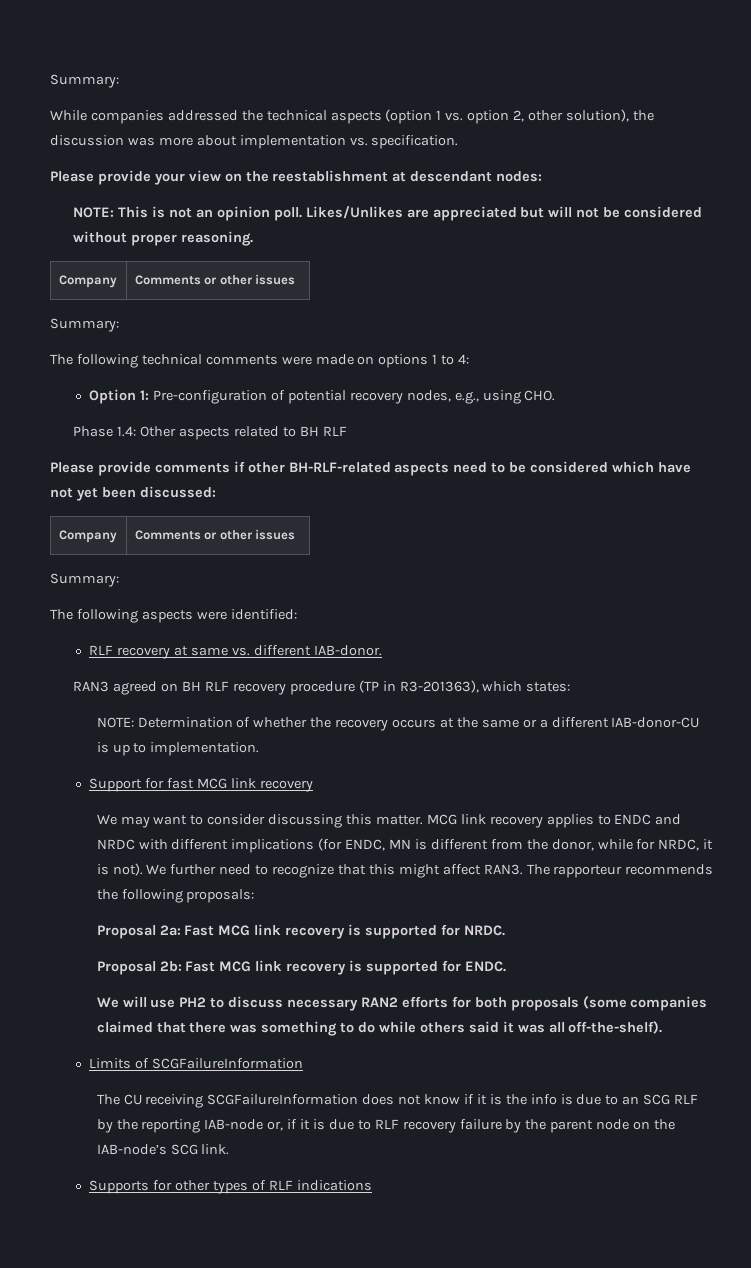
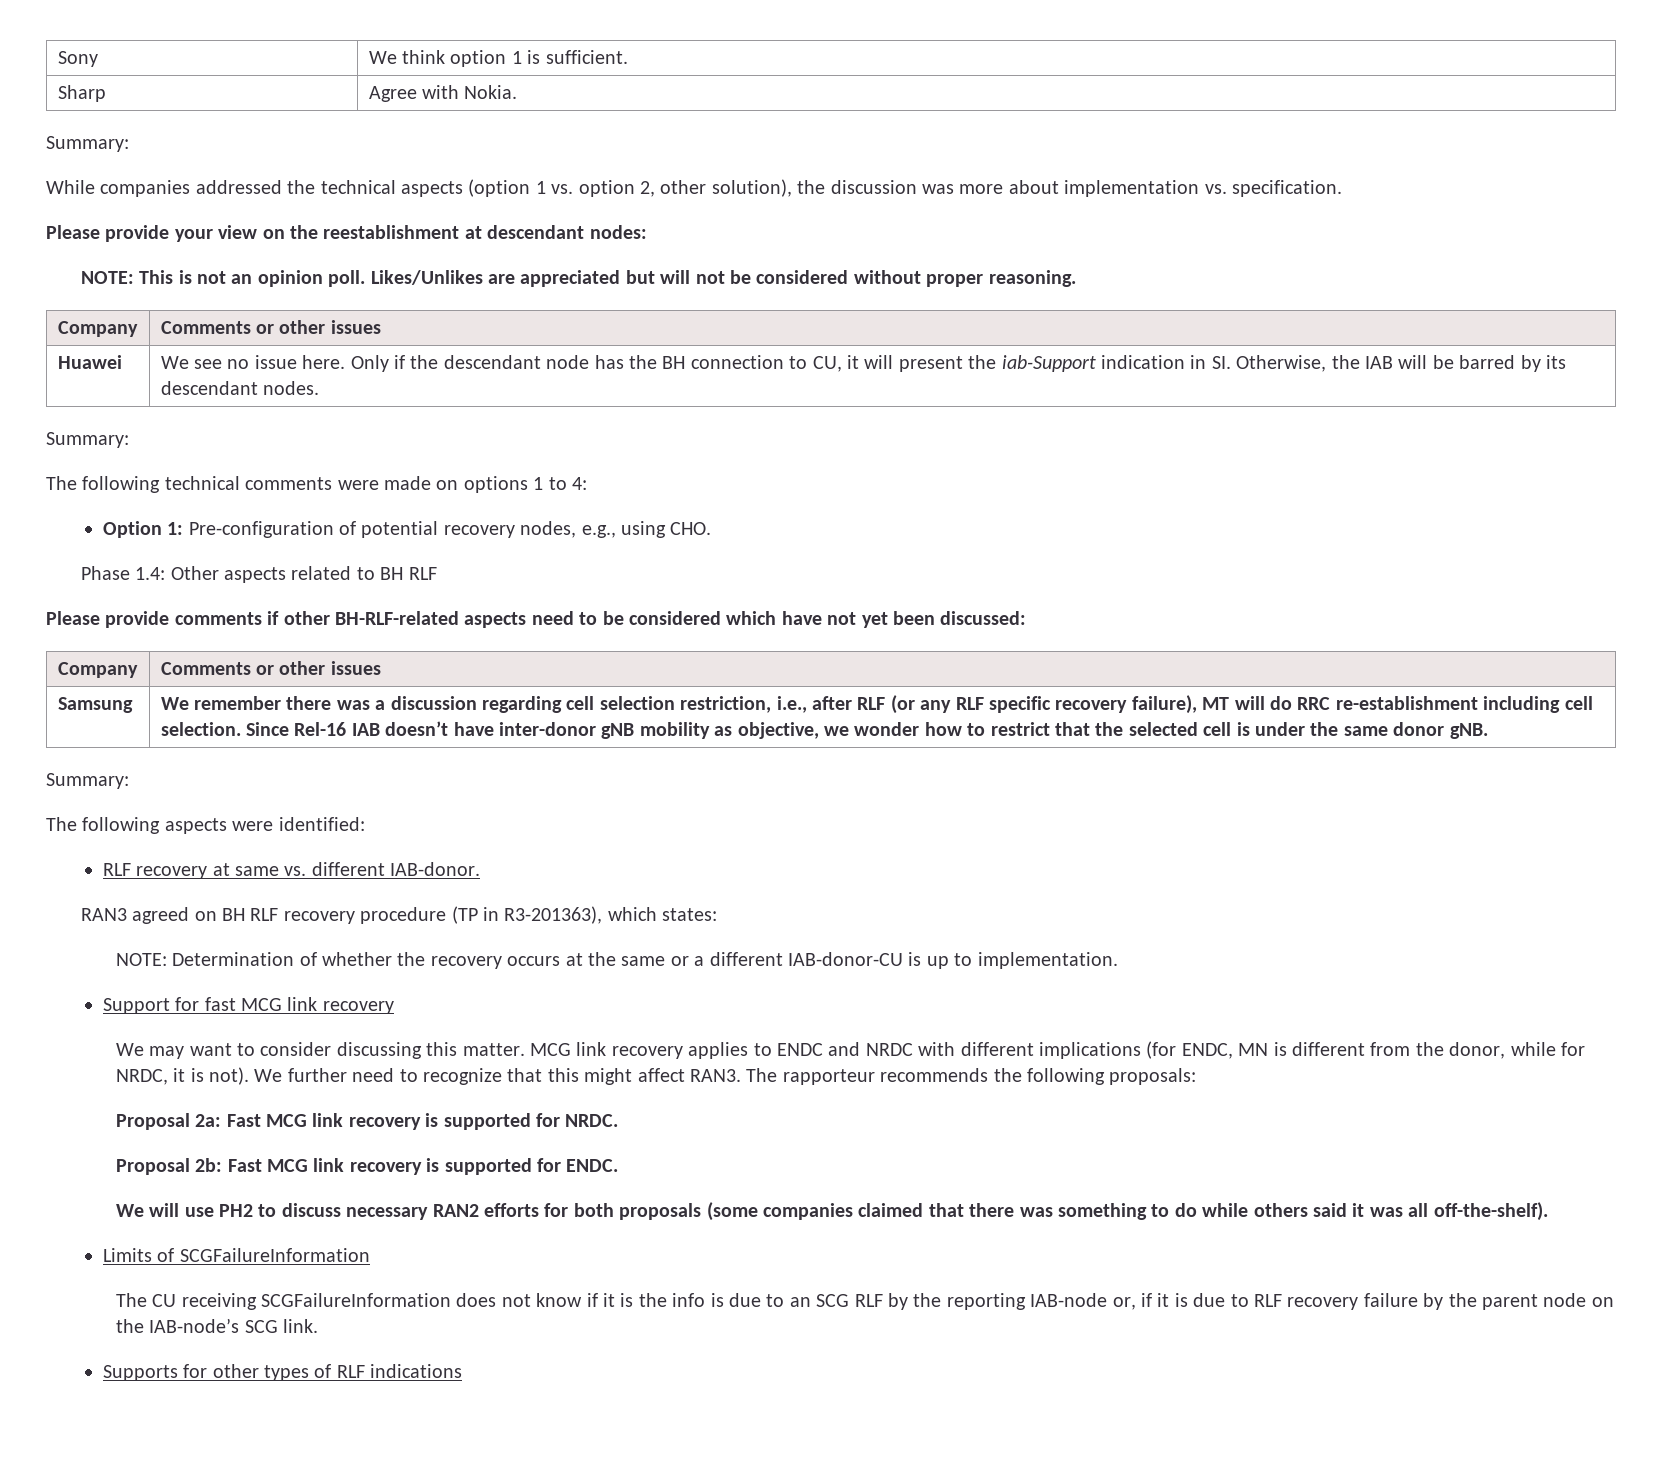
(50, 81) none -> [57,51,98,67] [368,50,628,67] [57,85,106,102] [368,85,518,102] Sony | We think option 1 is sufficient. // Sharp | Agree with Nokia. //
(296, 279) none -> [57,355,122,369] [160,355,1567,372] [160,381,320,395] // Huawei | We see no issue here. Only if the descendant node has the BH connection to CU, it will present the iab-Support indication in SI. Otherwise, the IAB will be barred by its descendant nodes.
(296, 534) none -> [57,697,133,713] [160,695,1593,714] [160,721,1488,739] // Samsung | We remember there was a discussion regarding cell selection restriction, i.e., after RLF (or any RLF specific recovery failure), MT will do RRC re-establishment including cell selection. Since Rel-16 IAB doesn’t have inter-donor gNB mobility as objective, we wonder how to restrict that the selected cell is under the same donor gNB.

